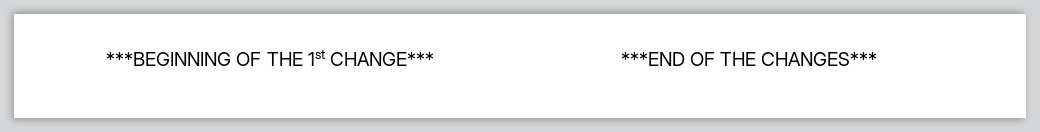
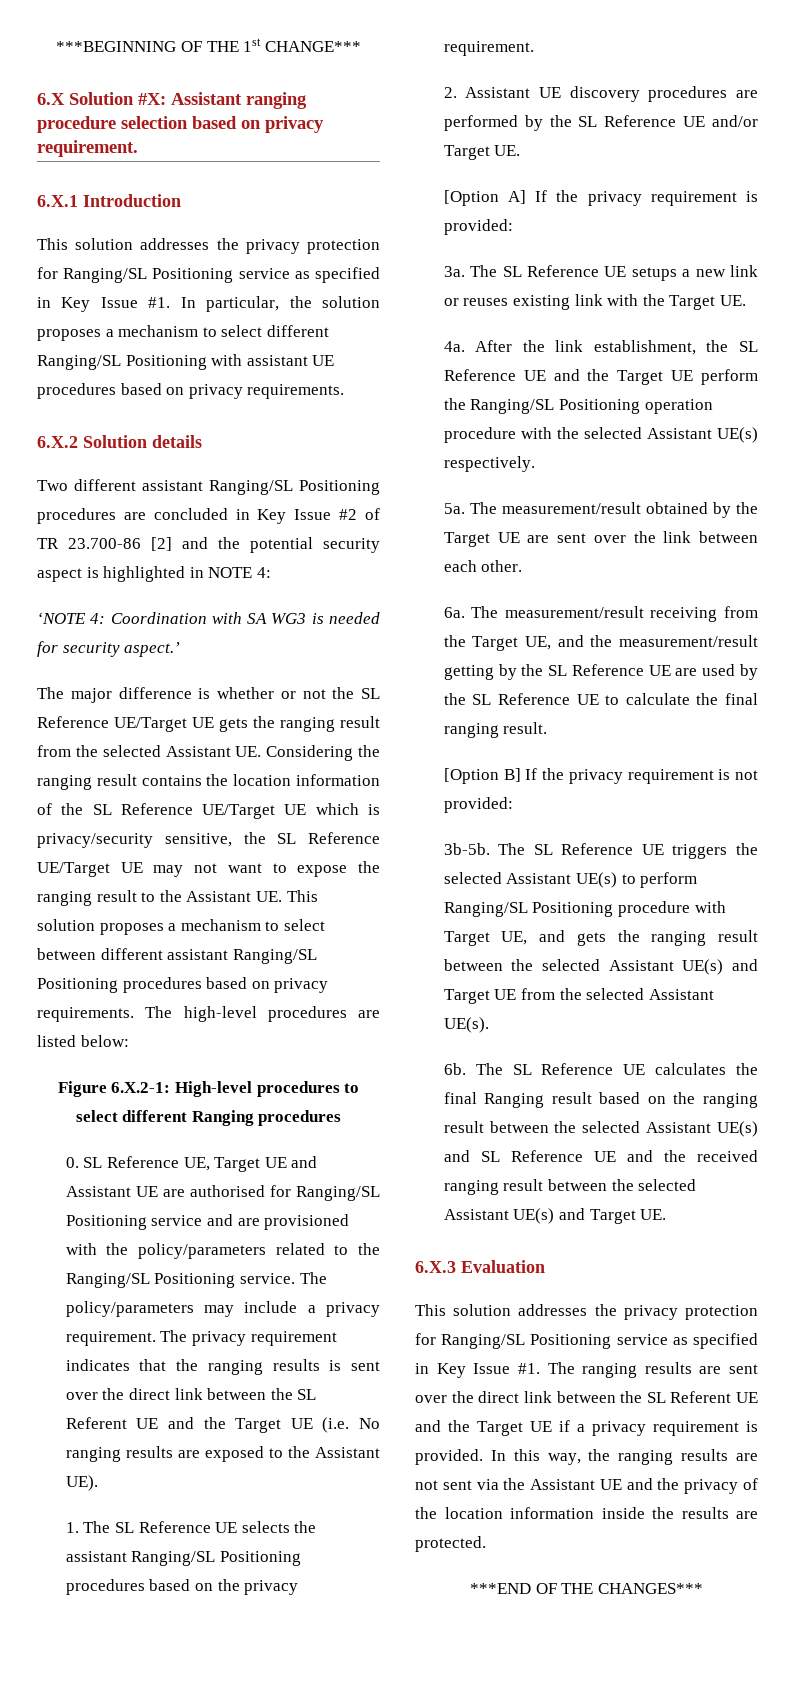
(434, 59) none -> [37,92,307,109] [37,116,324,133] [37,140,138,157] [37,194,181,207] [37,238,380,254] [37,267,380,283] [37,296,380,312] [37,325,329,341] [37,354,335,370] [37,383,345,399] [37,435,202,448] [37,479,380,495] [37,508,380,524] [37,537,380,553] [37,566,271,582] [37,612,380,624] [37,641,181,657] [37,687,380,703] [37,716,380,732] [37,745,380,761] [37,774,381,790] [37,803,380,819] [37,832,380,848] [37,861,381,877] [37,890,318,906] [37,919,325,935] [37,948,317,964] [37,977,329,993] [37,1006,380,1022] [37,1035,129,1047] [57,1081,360,1097] [75,1110,342,1126] [65,1156,318,1172] [65,1185,381,1201] [65,1214,350,1230] [65,1243,380,1259] [65,1272,327,1288] [65,1301,380,1317] [65,1330,337,1346] [65,1359,380,1375] [65,1388,317,1400] [65,1417,381,1433] [65,1446,380,1462] [65,1475,98,1491] [65,1521,317,1533] [65,1551,301,1566] [65,1579,299,1595] [443,41,534,56] [443,86,758,102] [443,115,758,131] [443,145,521,160] [443,190,758,206] [443,219,513,235] [443,265,758,281] [443,294,746,310] [443,340,758,355] [443,369,758,385] [443,398,713,414] [443,427,758,443] [443,456,535,472] [443,502,759,518] [443,531,758,547] [443,560,523,572] [443,606,758,622] [443,635,758,651] [443,664,758,680] [443,693,758,705] [443,722,548,738] [443,768,758,784] [443,797,513,813] [443,843,758,859] [443,872,698,888] [443,901,726,917] [443,930,758,946] [443,959,758,975] [443,988,714,1004] [443,1017,489,1033] [443,1063,758,1075] [443,1092,758,1108] [443,1121,758,1137] [443,1150,758,1162] [443,1179,697,1195] [443,1208,667,1224] [415,1260,545,1273] [415,1304,758,1320] [415,1333,758,1349] [415,1362,758,1378] [415,1391,758,1403] [415,1420,758,1436] [415,1449,758,1465] [415,1478,758,1494] [415,1507,758,1519] [415,1536,486,1552] // 6.X Solution #X: Assistant ranging procedure selection based on privacy requirement. // 6.X.1 Introduction // This solution addresses the privacy protection for Ranging/SL Positioning service as specified in Key Issue #1. In particular, the solution proposes a mechanism to select different Ranging/SL Positioning with assistant UE procedures based on privacy requirements. // 6.X.2 Solution details // Two different assistant Ranging/SL Positioning procedures are concluded in Key Issue #2 of TR 23.700-86 [2] and the potential security aspect is highlighted in NOTE 4: // ‘NOTE 4: Coordination with SA WG3 is needed for security aspect.’ // The major difference is whether or not the SL Reference UE/Target UE gets the ranging result from the selected Assistant UE. Considering the ranging result contains the location information of the SL Reference UE/Target UE which is privacy/security sensitive, the SL Reference UE/Target UE may not want to expose the ranging result to the Assistant UE. This solution proposes a mechanism to select between different assistant Ranging/SL Positioning procedures based on privacy requirements. The high-level procedures are listed below: // Figure 6.X.2-1: High-level procedures to select different Ranging procedures // 0. SL Reference UE, Target UE and Assistant UE are authorised for Ranging/SL Positioning service and are provisioned with the policy/parameters related to the Ranging/SL Positioning service. The policy/parameters may include a privacy requirement. The privacy requirement indicates that the ranging results is sent over the direct link between the SL Referent UE and the Target UE (i.e. No ranging results are exposed to the Assistant UE). // 1. The SL Reference UE selects the assistant Ranging/SL Positioning procedures based on the privacy requirement. // 2. Assistant UE discovery procedures are performed by the SL Reference UE and/or Target UE. // [Option A] If the privacy requirement is provided: // 3a. The SL Reference UE setups a new link or reuses existing link with the Target UE. // 4a. After the link establishment, the SL Reference UE and the Target UE perform the Ranging/SL Positioning operation procedure with the selected Assistant UE(s) respectively. // 5a. The measurement/result obtained by the Target UE are sent over the link between each other. // 6a. The measurement/result receiving from the Target UE, and the measurement/result getting by the SL Reference UE are used by the SL Reference UE to calculate the final ranging result. // [Option B] If the privacy requirement is not provided: // 3b-5b. The SL Reference UE triggers the selected Assistant UE(s) to perform Ranging/SL Positioning procedure with Target UE, and gets the ranging result between the selected Assistant UE(s) and Target UE from the selected Assistant UE(s). // 6b. The SL Reference UE calculates the final Ranging result based on the ranging result between the selected Assistant UE(s) and SL Reference UE and the received ranging result between the selected Assistant UE(s) and Target UE. // 6.X.3 Evaluation // This solution addresses the privacy protection for Ranging/SL Positioning service as specified in Key Issue #1. The ranging results are sent over the direct link between the SL Referent UE and the Target UE if a privacy requirement is provided. In this way, the ranging results are not sent via the Assistant UE and the privacy of the location information inside the results are protected.

